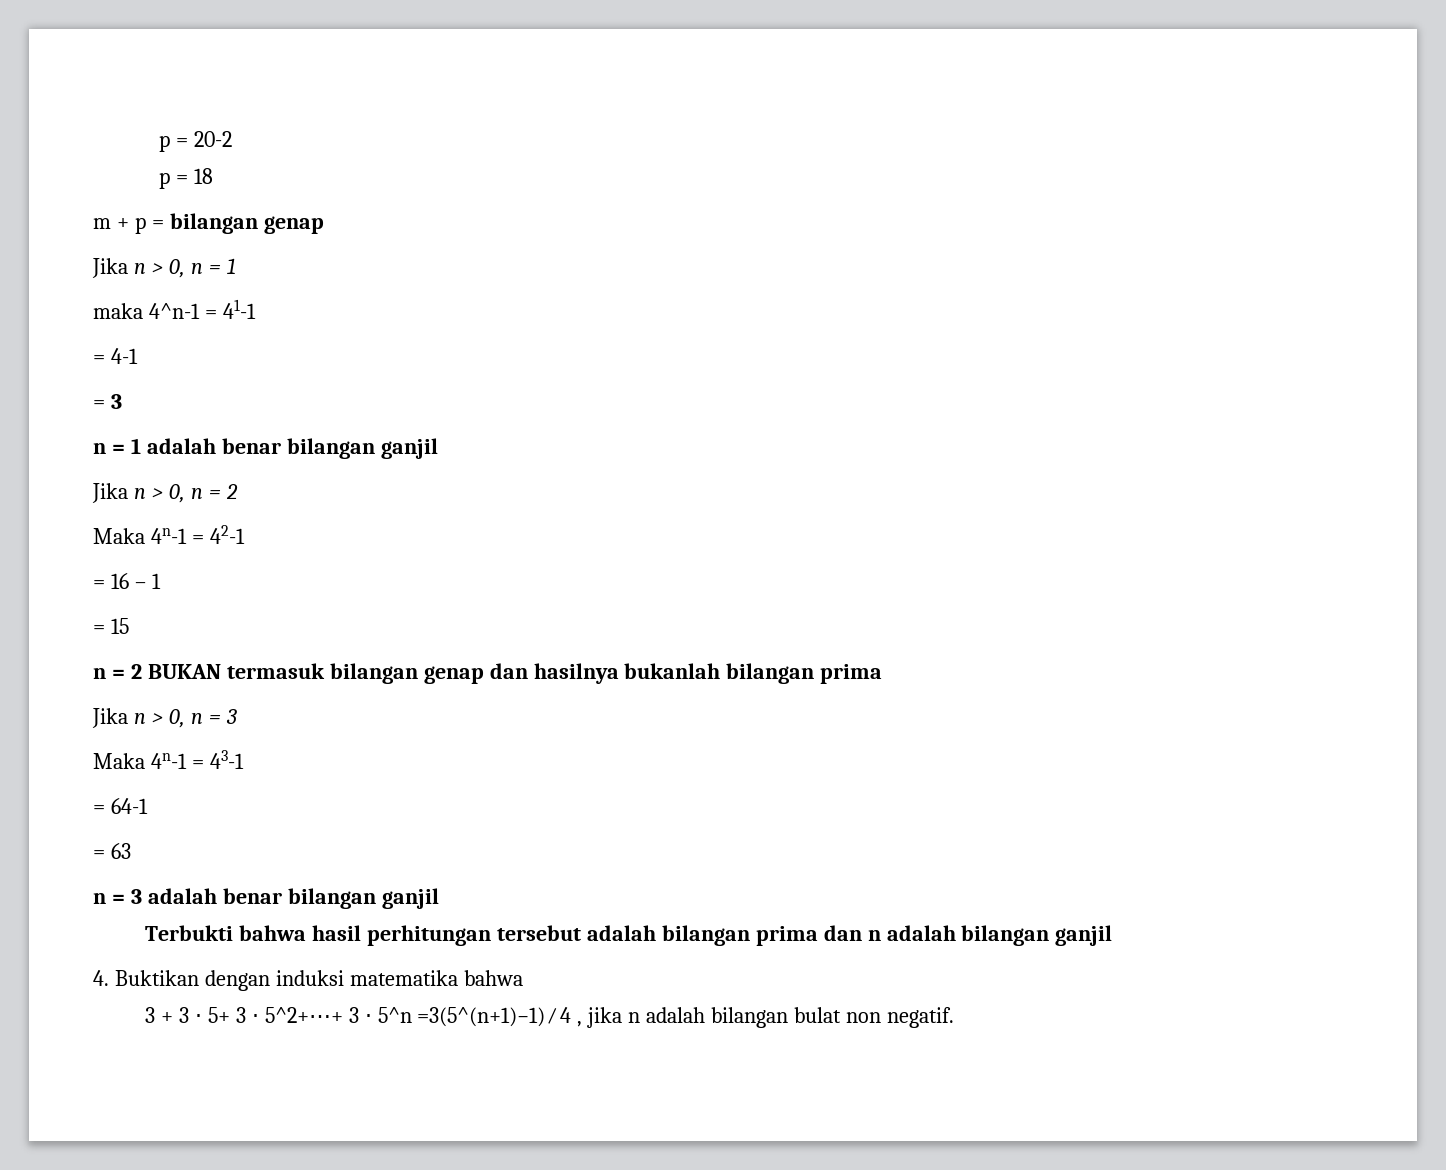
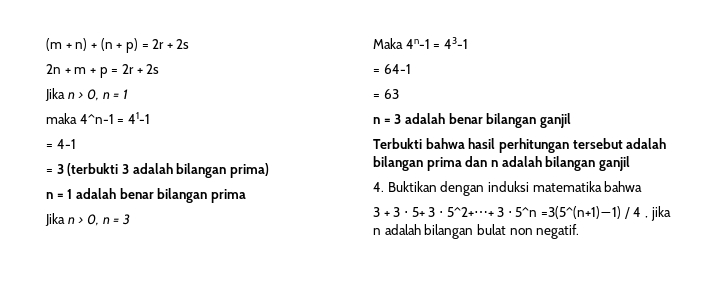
[159,131,233,152] [159,168,214,189] p = 20-2 // p = 18 // -> [46,38,190,53] [46,64,71,74] (m + n) + (n + p) = 2r + 2s // 2n +
[169,213,324,234] bilangan genap -> [121,64,160,74] 2r + 2s
(122, 401) none -> [67,163,269,178] (terbukti 3 adalah bilangan prima)
[380,438,438,459] [92,483,238,503] [93,525,245,544] [93,573,161,589] [93,618,129,634] [93,663,815,684] ganjil // Jika n > 0, n = 2 // Maka 4n-1 = 42-1 // = 16 – 1 // = 15 // n = 2 BUKAN termasuk bilangan genap dan hasilnya bukanlah bilangan -> (208, 195) none

